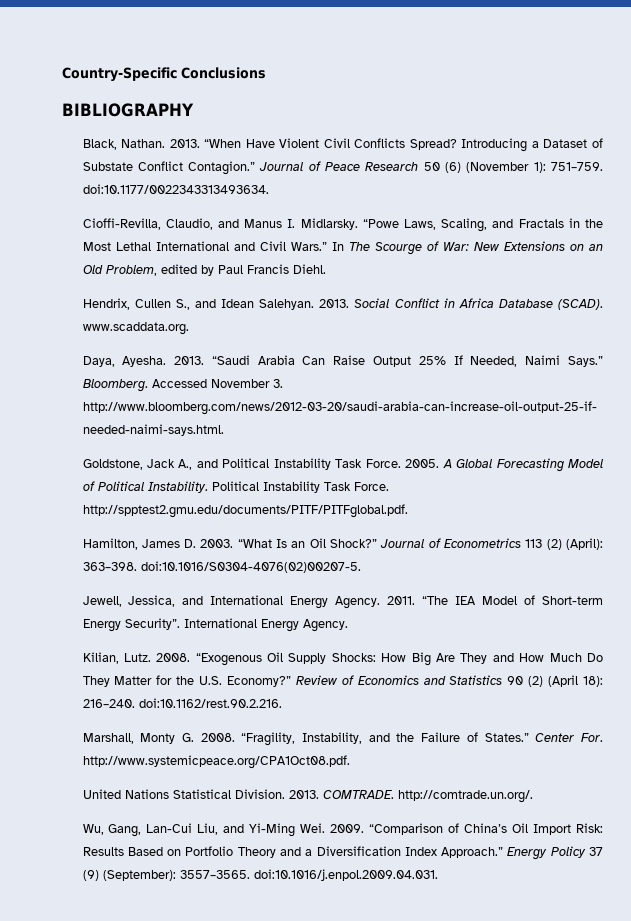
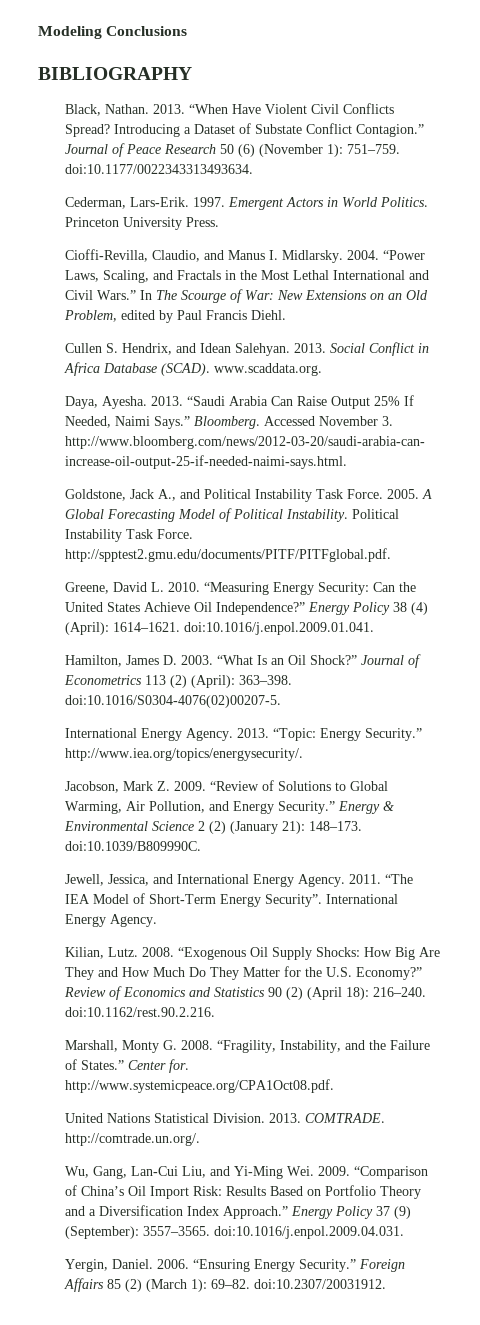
[62,67,177,82] Country-Specific -> [38,26,102,39] Modeling
(269, 189) none -> [64,197,428,210] [64,217,219,230] // Cederman, Lars-Erik. 1997. Emergent Actors in World Politics. Princeton University Press.
[362,219,399,228] “Powe -> [346,250,425,260] 2004. “Power
[82,298,190,310] Hendrix, Cullen S., -> [64,343,172,355] Cullen S. Hendrix,
(408, 511) none -> [64,582,416,595] [64,602,428,615] [64,622,374,635] // Greene, David L. 2010. “Measuring Energy Security: Can the United States Achieve Oil Independence?” Energy Policy 38 (4) (April): 1614–1621. doi:10.1016/j.enpol.2009.01.041.
(361, 567) none -> [64,728,422,741] [64,748,303,761] [64,780,388,793] [64,801,394,814] [63,821,362,834] [64,841,201,851] // International Energy Agency. 2013. “Topic: Energy Security.” http://www.iea.org/topics/energysecurity/. // Jacobson, Mark Z. 2009. “Review of Solutions to Global Warming, Air Pollution, and Energy Security.” Energy & Environmental Science 2 (2) (January 21): 148–173. doi:10.1039/B809990C.
[541,596,603,605] Short-term -> [148,894,216,904] Short-Term
[581,733,604,742] For. -> [168,1059,189,1073] for.
(438, 875) none -> [64,1259,405,1272] [63,1278,386,1292] // Yergin, Daniel. 2006. “Ensuring Energy Security.” Foreign Affairs 85 (2) (March 1): 69–82. doi:10.2307/20031912.

